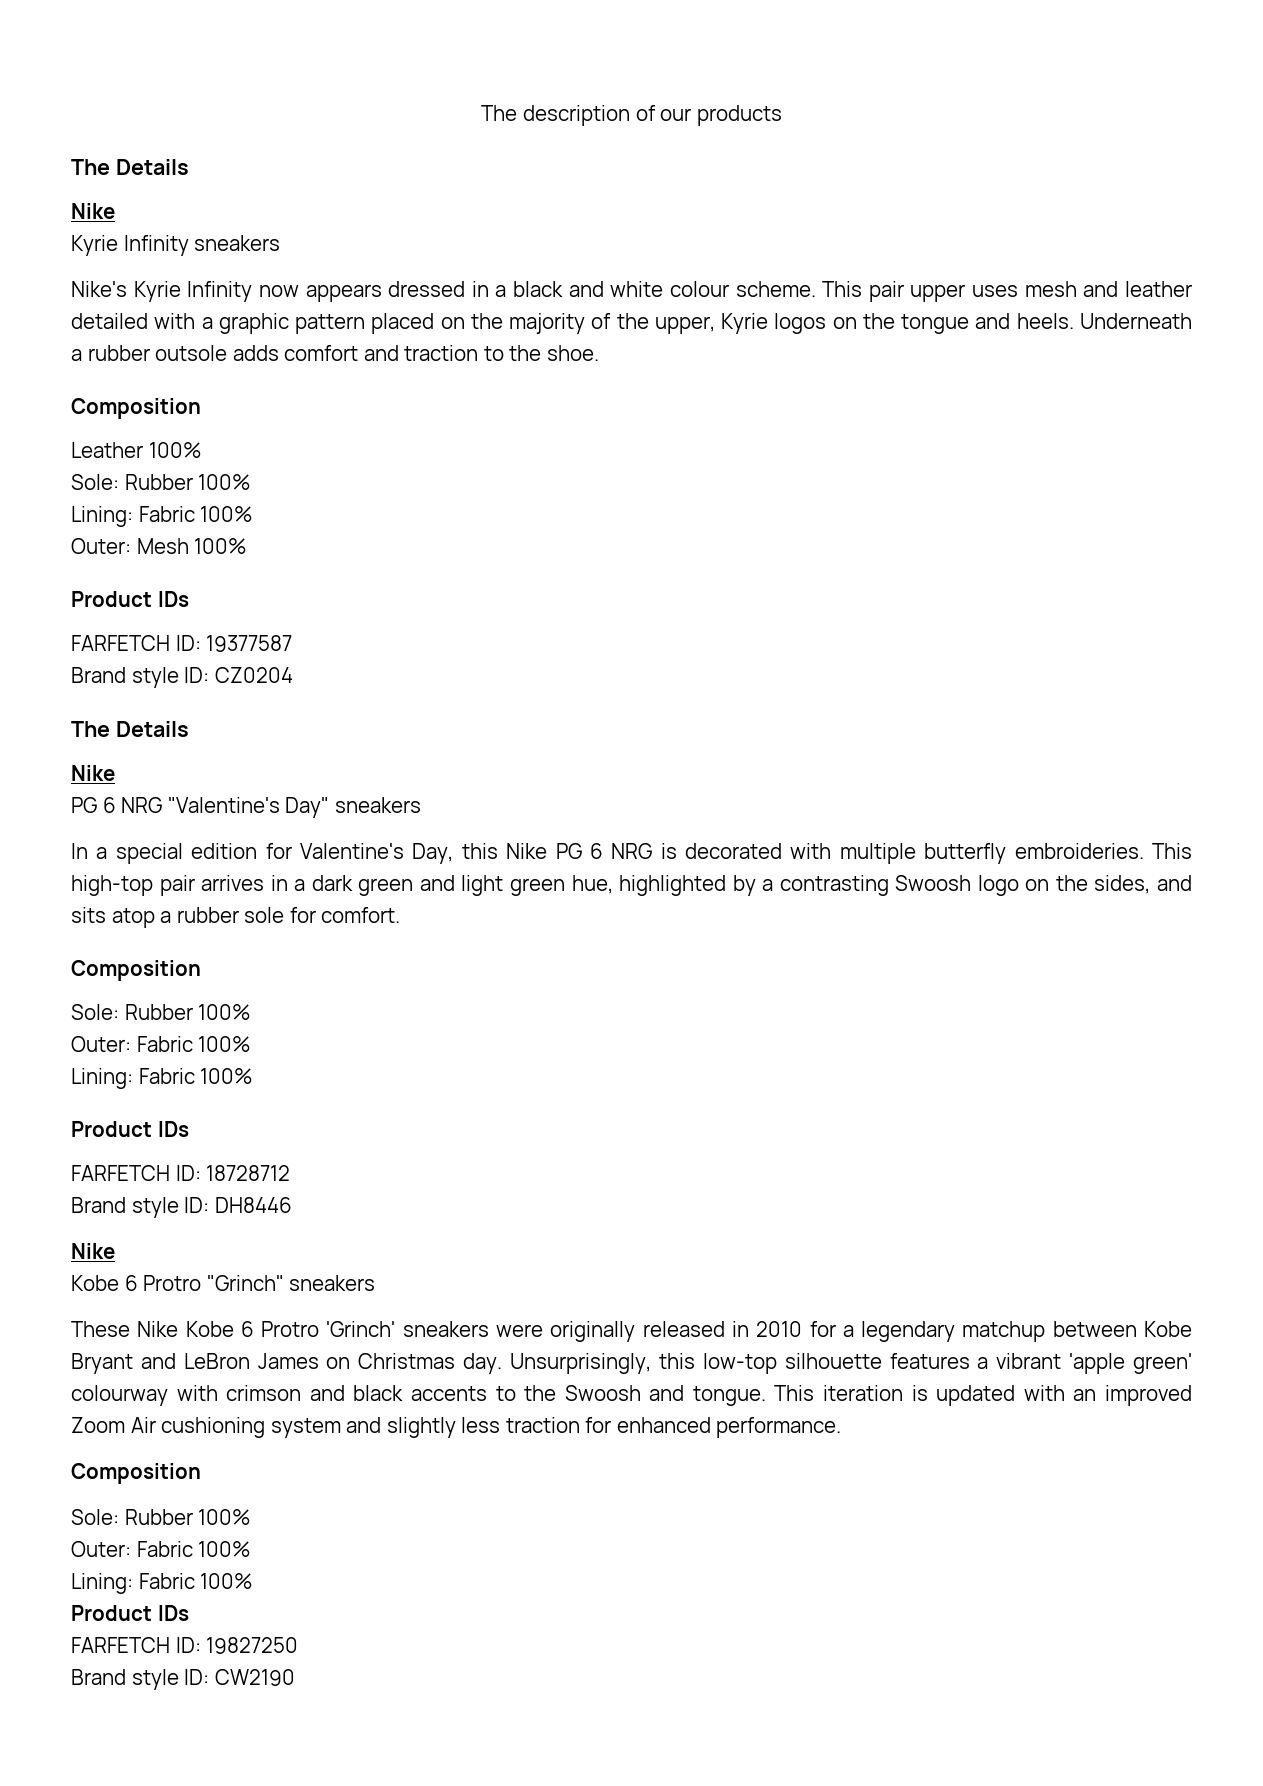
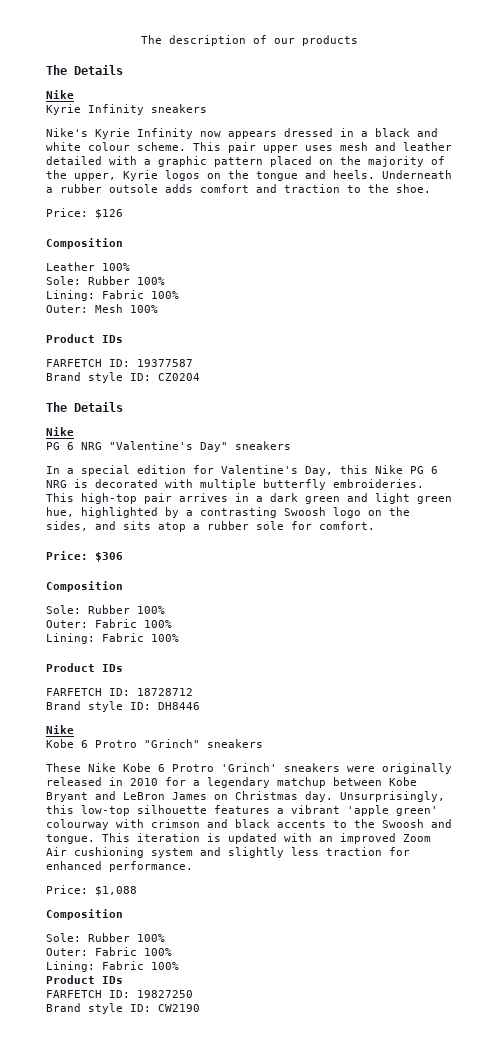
(599, 353) none -> [46,208,123,219] // Price: $126
(401, 915) none -> [46,551,123,562] // Price: $306
(842, 1427) none -> [46,885,137,896] // Price: $1,088

